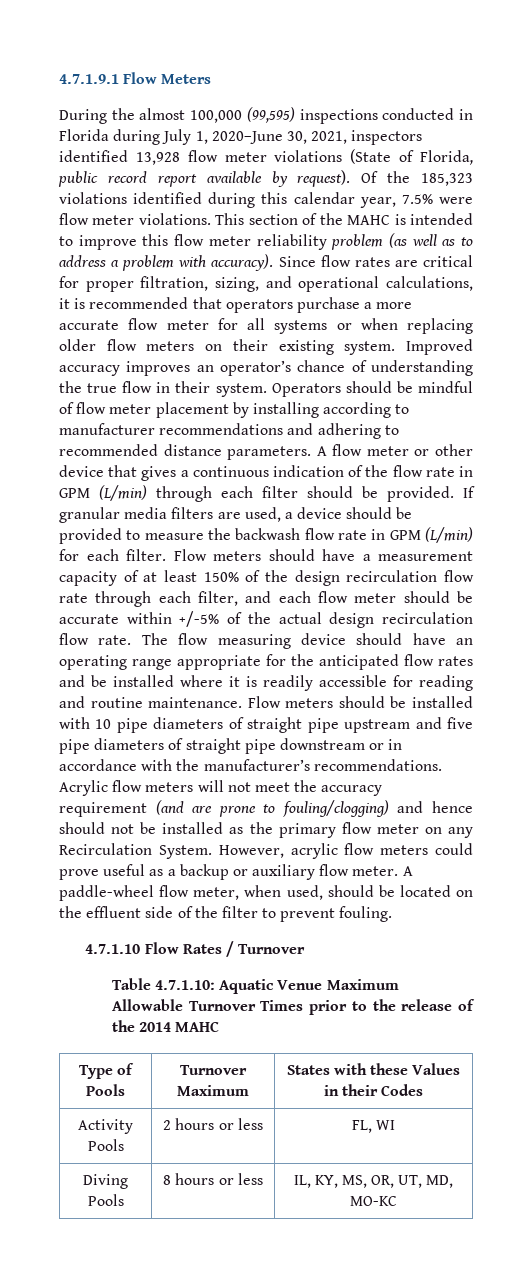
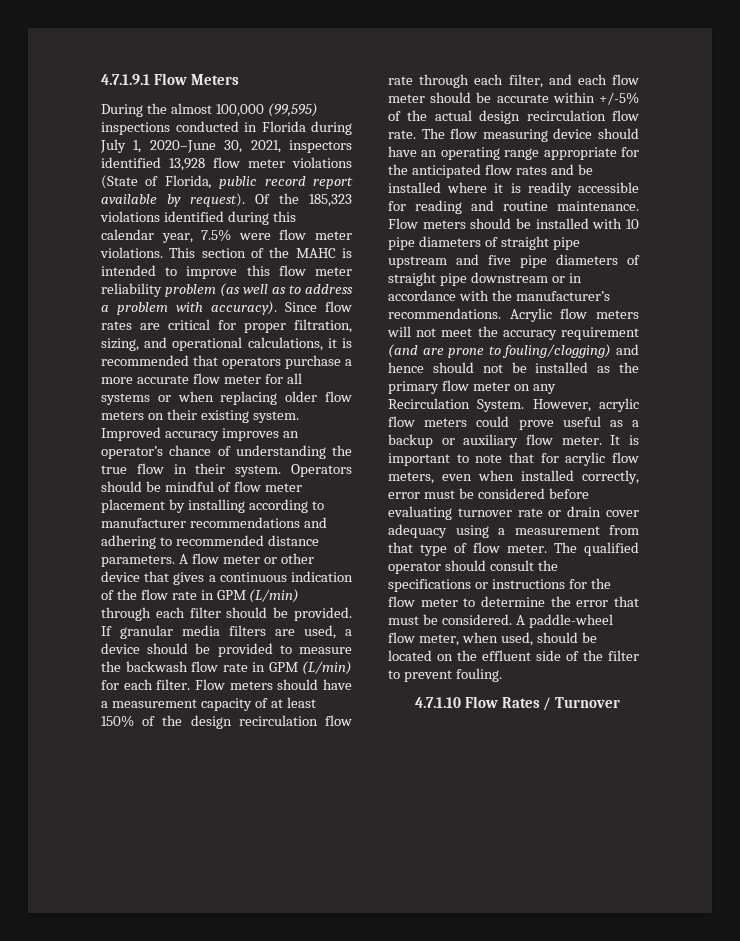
(399, 871) none -> [610,435,639,445] [388,452,639,466] [388,470,639,484] [388,488,589,499] [388,506,639,520] [388,524,639,538] [388,542,639,556] [388,560,558,574] [388,578,611,592] [388,596,639,607] [388,614,512,625] It is important to note that for acrylic flow meters, even when installed correctly, error must be considered before evaluating turnover rate or drain cover adequacy using a measurement from that type of flow meter. The qualified operator should consult the specifications or instructions for the flow meter to determine the error that must be considered.
[111,978,399,994] [111,999,475,1015] [111,1020,220,1032] [78,1063,135,1079] [86,1084,125,1096] [180,1065,247,1075] [177,1085,249,1096] [286,1063,461,1075] [323,1084,424,1096] [78,1119,133,1134] [87,1139,124,1151] [163,1118,263,1130] [351,1120,396,1133] [83,1174,128,1189] [87,1194,124,1206] [163,1173,263,1185] [293,1175,454,1188] [350,1196,397,1206] // Table 4.7.1.10: Aquatic Venue Maximum Allowable Turnover Times prior to the release of the 2014 MAHC // Type of Pools | Turnover Maximum | States with these Values in their Codes // Activity Pools | 2 hours or less | FL, WI // Diving Pools | 8 hours or less | IL, KY, MS, OR, UT, MD, MO-KC -> (621, 702) none

